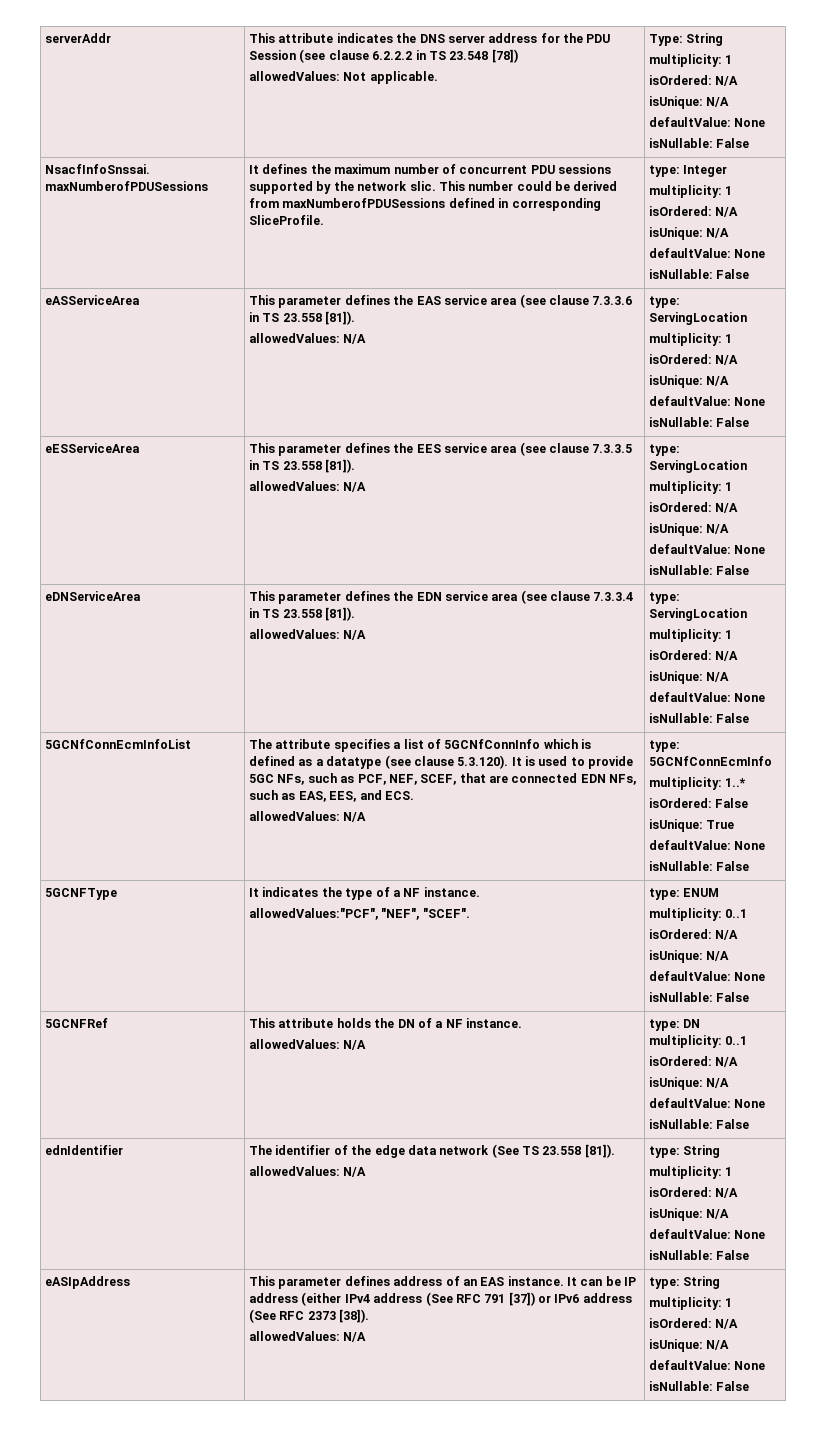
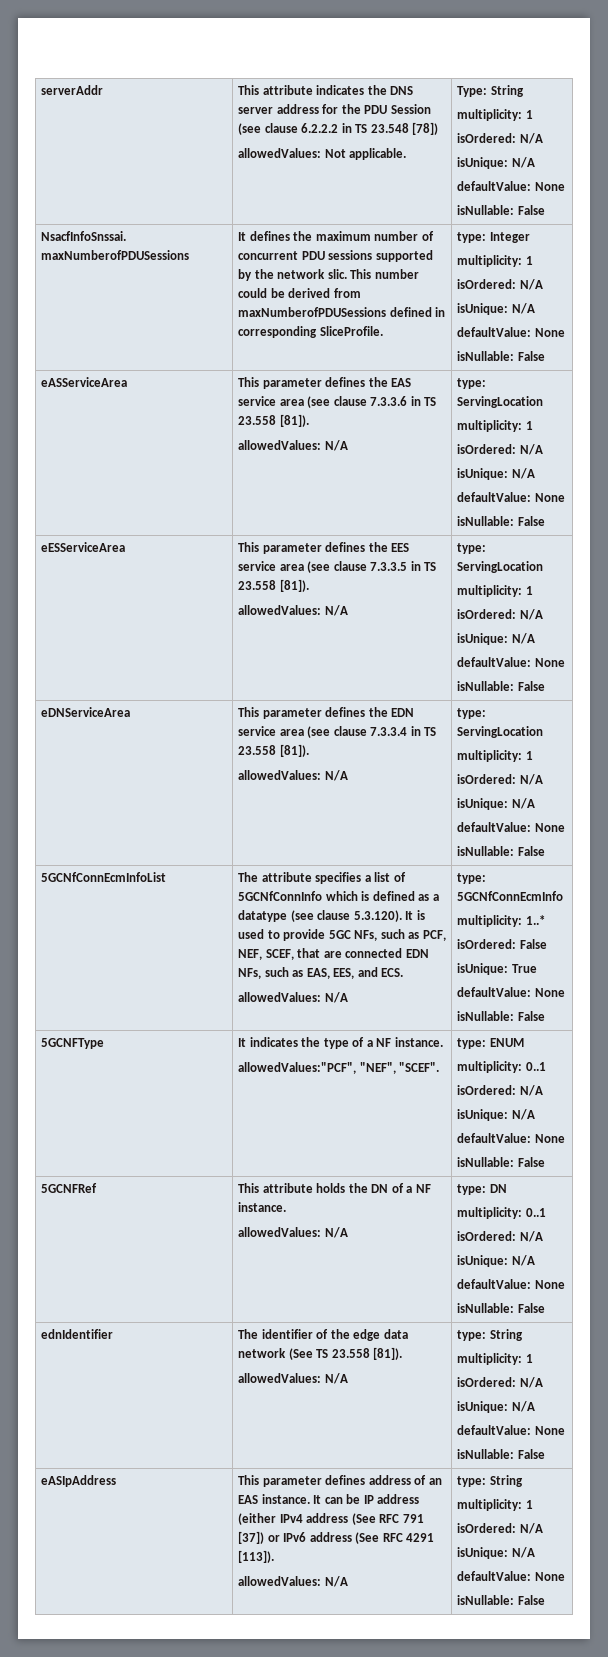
[307,1309,370,1323] 2373 [38]). -> [406,1533,435,1542] [238,1550,275,1563] 4291 [113]).

